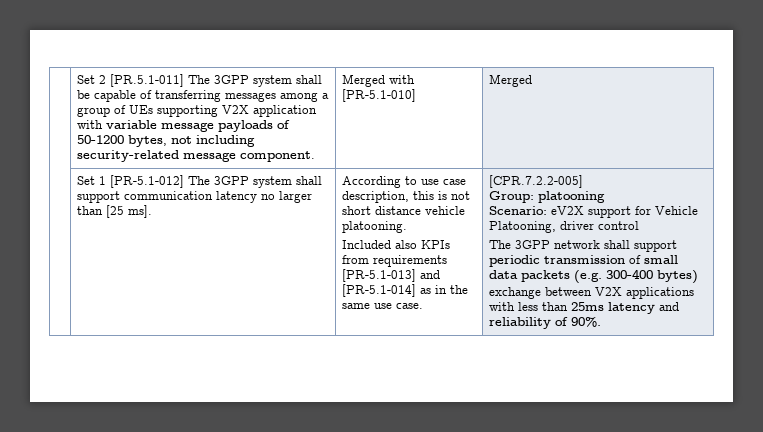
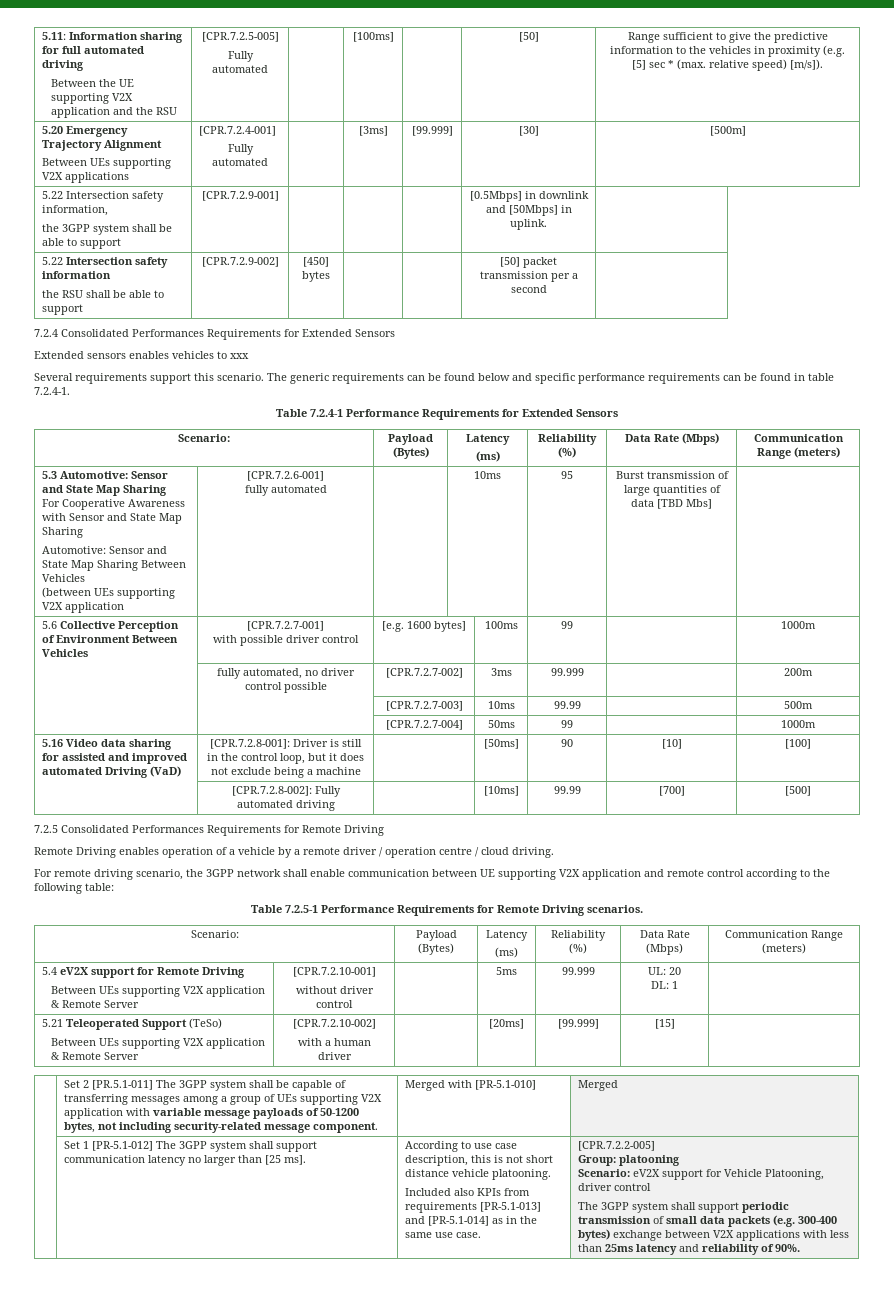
(77, 79) none -> [42,32,184,43] [42,46,145,54] [42,60,85,71] [50,79,134,87] [50,93,133,104] [50,107,177,118] [201,32,279,42] [227,51,254,62] [211,65,268,73] [352,32,394,42] [518,32,539,42] [627,32,828,43] [610,45,845,57] [632,59,823,71] [42,126,129,137] [42,140,163,151] [42,158,172,169] [42,172,130,183] [199,126,277,136] [227,144,254,155] [211,158,268,166] [358,126,388,136] [411,126,453,136] [518,126,539,136] [709,126,746,136] [42,191,165,202] [42,205,109,216] [42,224,173,235] [42,238,122,249] [201,191,279,201] [469,191,589,202] [485,205,572,216] [510,219,547,230] [42,257,169,268] [42,271,112,279] [42,290,165,298] [42,304,84,315] [201,257,279,267] [303,257,329,267] [302,271,330,282] [500,257,557,268] [479,271,578,282] [510,285,547,293] [34,329,395,340] [34,351,249,359] [34,373,834,384] [34,387,70,395] [276,409,618,420] [178,434,230,442] [388,434,433,445] [392,447,429,459] [466,434,510,445] [475,451,500,462] [538,434,597,445] [558,447,576,458] [624,433,719,445] [753,434,844,442] [756,447,840,459] [42,471,169,479] [42,485,168,496] [42,499,186,510] [42,513,183,524] [42,527,84,538] [42,546,168,554] [42,560,187,571] [42,574,86,582] [42,587,176,599] [42,602,125,613] [246,471,324,481] [244,485,327,496] [474,471,501,479] [561,471,573,479] [615,471,729,479] [623,485,721,496] [631,499,712,509] [42,621,180,632] [42,635,179,643] [42,649,89,657] [246,621,324,631] [212,635,359,646] [382,621,466,632] [484,621,518,629] [561,621,573,629] [781,621,816,629] [216,668,355,679] [244,682,327,693] [385,668,463,678] [490,668,512,676] [550,668,584,676] [784,668,813,676] [385,701,463,711] [487,701,515,709] [553,701,581,709] [784,701,813,709] [385,720,463,730] [487,720,515,728] [561,720,573,728] [781,720,816,728] [42,739,173,750] [42,753,188,764] [42,766,182,778] [209,739,362,749] [206,753,364,764] [210,767,361,778] [483,739,519,749] [561,739,573,747] [661,739,682,749] [785,739,811,749] [231,786,341,797] [236,800,335,811] [483,786,519,796] [553,786,581,794] [658,786,685,796] [785,786,811,796] [34,825,384,836] [34,847,554,858] [34,869,830,880] [34,883,114,894] [251,905,643,916] [190,930,239,938] [415,930,457,941] [418,943,454,955] [486,930,528,941] [495,947,518,958] [551,930,606,941] [569,943,587,954] [639,930,690,938] [646,943,683,955] [725,930,843,941] [762,943,806,954] [42,967,246,978] [50,986,265,997] [50,1000,139,1008] [292,967,376,977] [295,986,374,994] [316,1000,353,1008] [496,967,517,975] [561,967,595,975] [648,967,681,975] [651,981,678,989] [42,1018,223,1030] [50,1038,265,1049] [50,1052,139,1060] [292,1019,376,1029] [297,1038,371,1046] [317,1052,352,1060] [489,1019,524,1029] [557,1019,599,1029] [654,1019,675,1029] 5.11: Information sharing for full automated driving // Between the UE supporting V2X application and the RSU | [CPR.7.2.5-005] // Fully automated | | [100ms] | | [50] | Range sufficient to give the predictive information to the vehicles in proximity (e.g. [5] sec * (max. relative speed) [m/s]). // 5.20 Emergency Trajectory Alignment // Between UEs supporting V2X applications | [CPR.7.2.4-001] // Fully automated | | [3ms] | [99.999] | [30] | [500m] // 5.22 Intersection safety information, // the 3GPP system shall be able to support | [CPR.7.2.9-001] | | | | [0.5Mbps] in downlink and [50Mbps] in uplink. | // 5.22 Intersection safety information // the RSU shall be able to support | [CPR.7.2.9-002] | [450] bytes | | | [50] packet transmission per a second | // 7.2.4 Consolidated Performances Requirements for Extended Sensors // Extended sensors enables vehicles to xxx // Several requirements support this scenario. The generic requirements can be found below and specific performance requirements can be found in table 7.2.4-1. // Table 7.2.4-1 Performance Requirements for Extended Sensors // Scenario: | Payload (Bytes) | Latency // (ms) | Reliability (%) | Data Rate (Mbps) | Communication Range (meters) // 5.3 Automotive: Sensor and State Map Sharing // For Cooperative Awareness with Sensor and State Map Sharing // Automotive: Sensor and State Map Sharing Between Vehicles // (between UEs supporting V2X application | [CPR.7.2.6-001] // fully automated | | 10ms | 95 | Burst transmission of large quantities of data [TBD Mbs] | // 5.6 Collective Perception of Environment Between Vehicles | [CPR.7.2.7-001] // with possible driver control | [e.g. 1600 bytes] | 100ms | 99 | | 1000m // | fully automated, no driver control possible | [CPR.7.2.7-002] | 3ms | 99.999 | | 200m // | | [CPR.7.2.7-003] | 10ms | 99.99 | | 500m // | | [CPR.7.2.7-004] | 50ms | 99 | | 1000m // 5.16 Video data sharing for assisted and improved automated Driving (VaD) | [CPR.7.2.8-001]: Driver is still in the control loop, but it does not exclude being a machine | | [50ms] | 90 | [10] | [100] // | [CPR.7.2.8-002]: Fully automated driving | | [10ms] | 99.99 | [700] | [500] // 7.2.5 Consolidated Performances Requirements for Remote Driving // Remote Driving enables operation of a vehicle by a remote driver / operation centre / cloud driving. // For remote driving scenario, the 3GPP network shall enable communication between UE supporting V2X application and remote control according to the following table: // Table 7.2.5-1 Performance Requirements for Remote Driving scenarios. // Scenario: | Payload (Bytes) | Latency // (ms) | Reliability (%) | Data Rate (Mbps) | Communication Range (meters) // 5.4 eV2X support for Remote Driving // Between UEs supporting V2X application & Remote Server | [CPR.7.2.10-001] // without driver control | | 5ms | 99.999 | UL: 20 // DL: 1 | // 5.21 Teleoperated Support (TeSo) // Between UEs supporting V2X application & Remote Server | [CPR.7.2.10-002] // with a human driver | | [20ms] | [99.999] | [15] | //
[554,240,601,249] network -> [632,1202,670,1213] system

